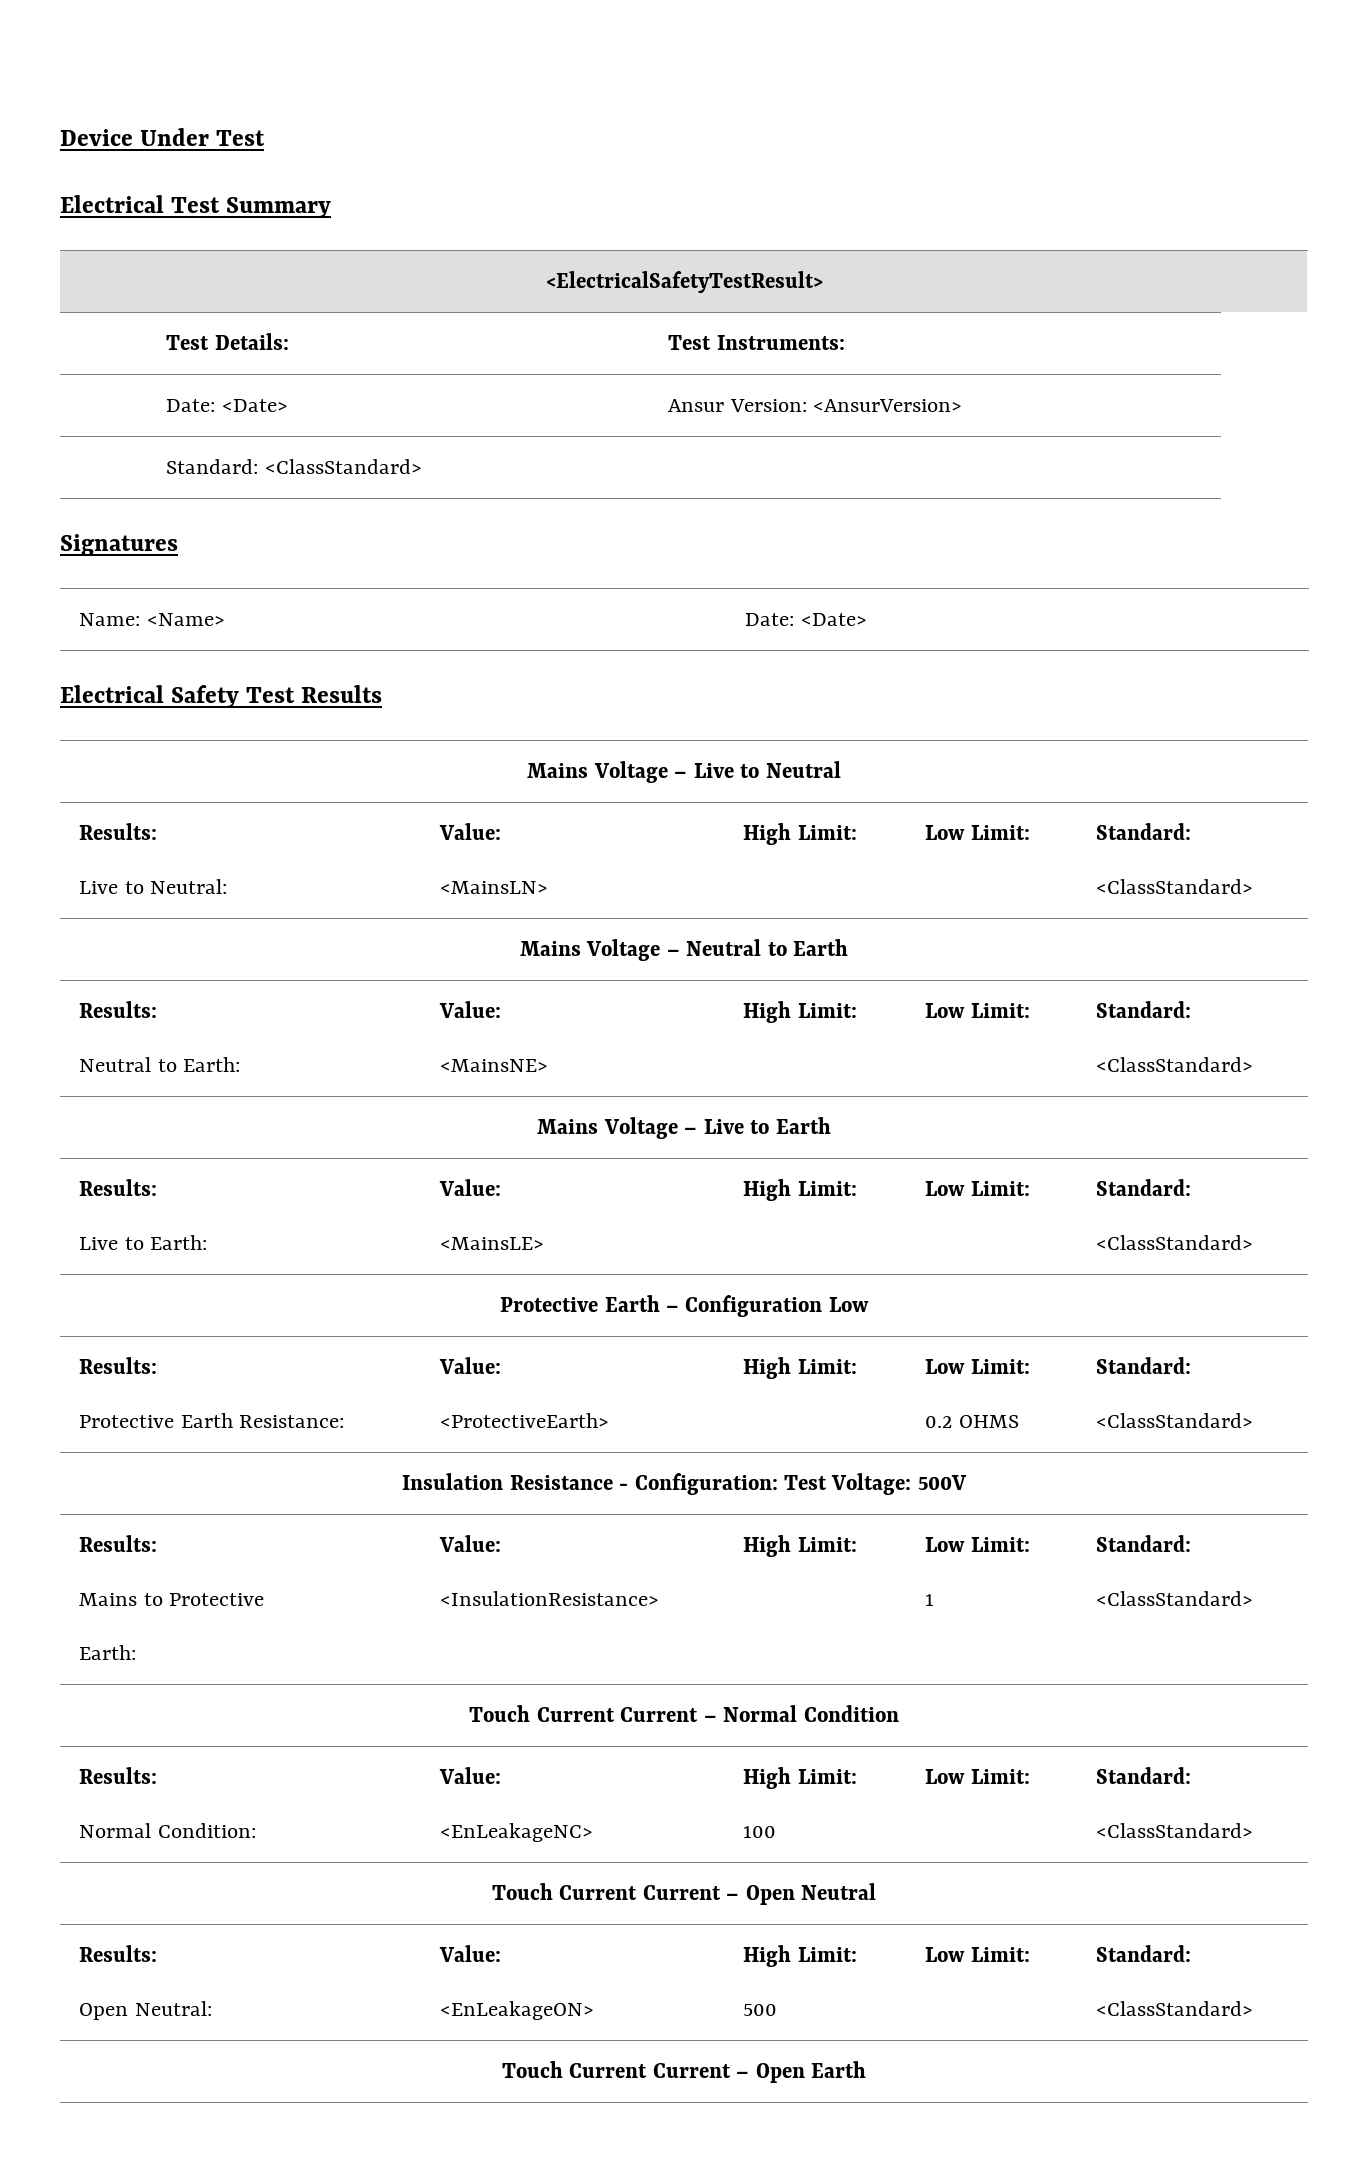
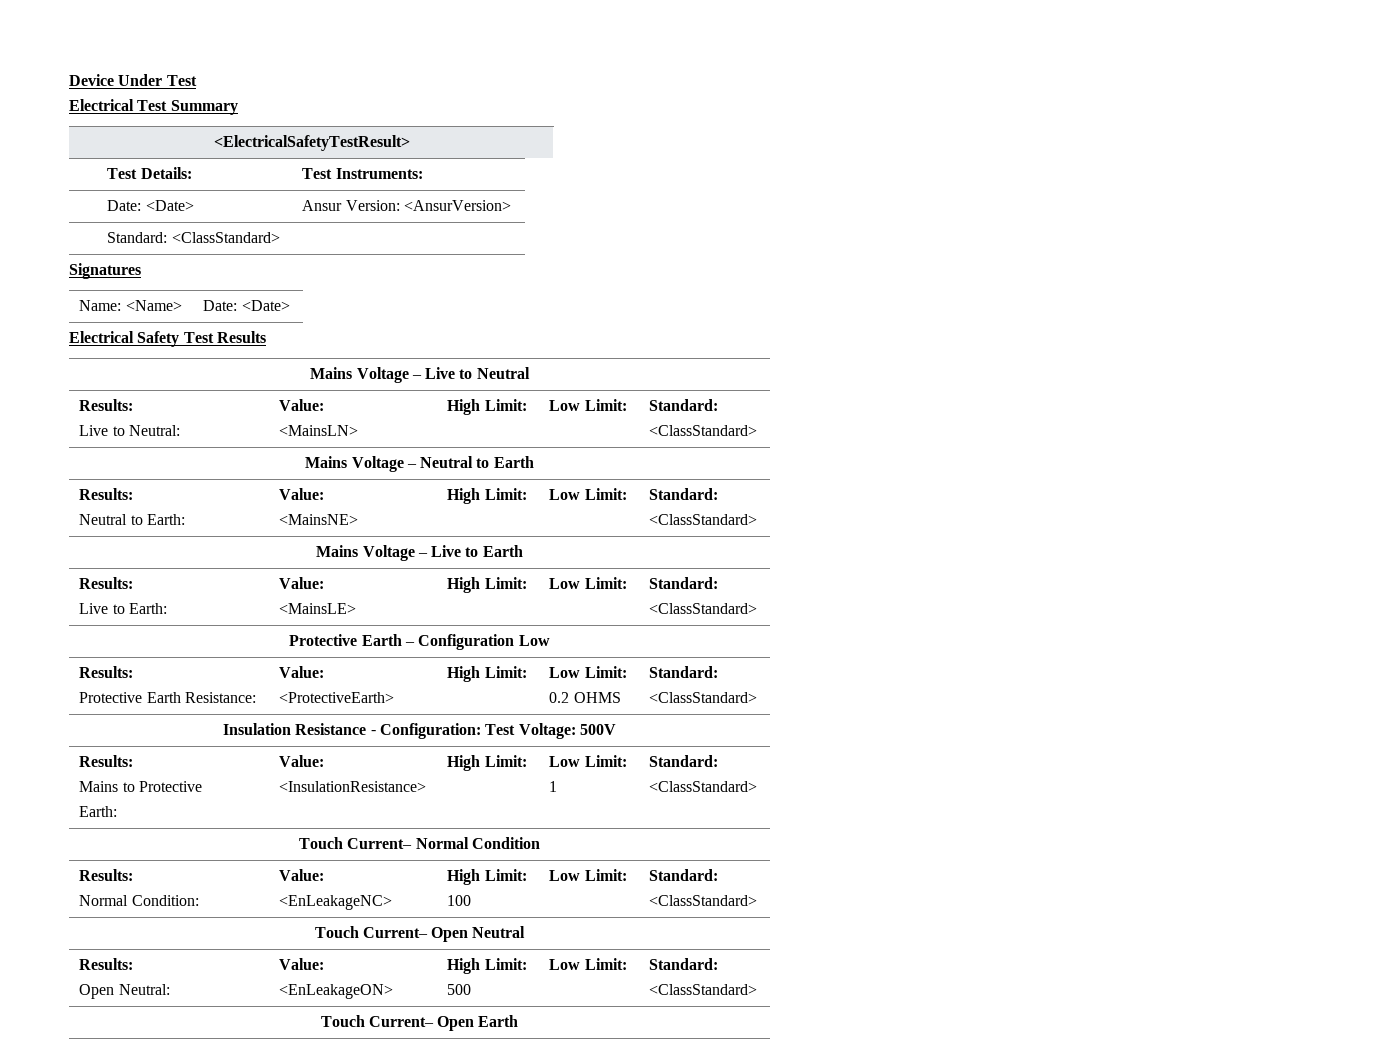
[536,1707,717,1722] Current Current – -> [347,838,413,849] Current–
[559,1885,740,1900] Current Current – -> [362,927,428,938] Current–
[569,2063,750,2078] Current Current – -> [368,1016,434,1027] Current–

